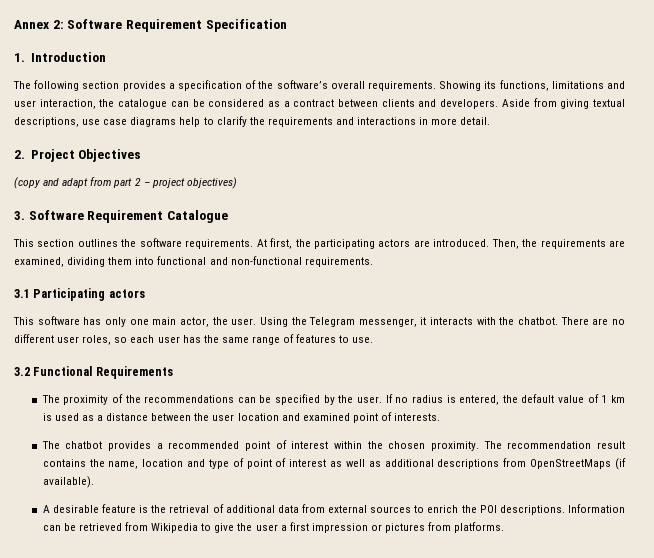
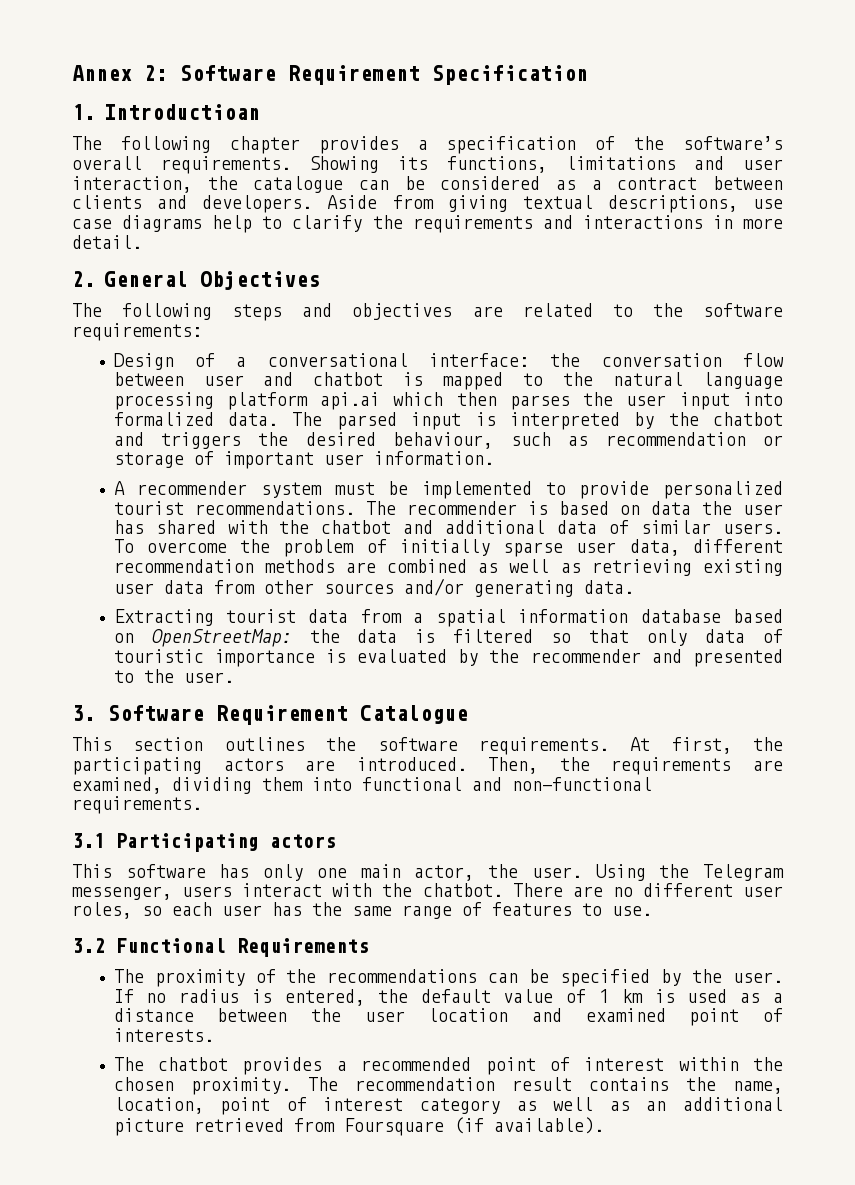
[30,52,106,62] [13,80,120,91] Introduction // The following section -> [103,104,260,120] [72,136,300,154] Introductioan // The following chapter
[30,149,75,162] Project -> [103,271,188,287] General
[14,177,237,189] (copy and adapt from part 2 – project objectives) -> [72,303,783,321] [72,323,202,341] [113,353,784,370] [113,372,783,390] [113,392,784,410] [113,412,783,430] [113,432,783,449] [113,451,494,469] [113,481,783,499] [113,501,783,515] [113,520,783,534] [113,539,784,557] [113,559,783,576] [113,578,634,597] [113,609,783,627] [113,629,783,647] [113,649,783,667] [113,669,234,683] The following steps and objectives are related to the software requirements: // Design of a conversational interface: the conversation flow between user and chatbot is mapped to the natural language processing platform api.ai which then parses the user input into formalized data. The parsed input is interpreted by the chatbot and triggers the desired behaviour, such as recommendation or storage of important user information. // A recommender system must be implemented to provide personalized tourist recommendations. The recommender is based on data the user has shared with the chatbot and additional data of similar users. To overcome the problem of initially sparse user data, different recommendation methods are combined as well as retrieving existing user data from other sources and/or generating data. // Extracting tourist data from a spatial information database based on OpenStreetMap: the data is filtered so that only data of touristic importance is evaluated by the recommender and presented to the user.
[420,317,474,325] it interacts -> [182,883,323,897] users interact
[142,458,626,470] [42,476,94,488] [42,504,626,515] [42,522,505,533] location and type of point of interest as well as additional descriptions from OpenStreetMaps (if available). // A desirable feature is the retrieval of additional data from external sources to enrich the POI descriptions. Information can be retrieved from Wikipedia to give the user a first impression or pictures from platforms. -> [113,1097,783,1115] [113,1117,604,1136] location, point of interest category as well as an additional picture retrieved from Foursquare (if available).

